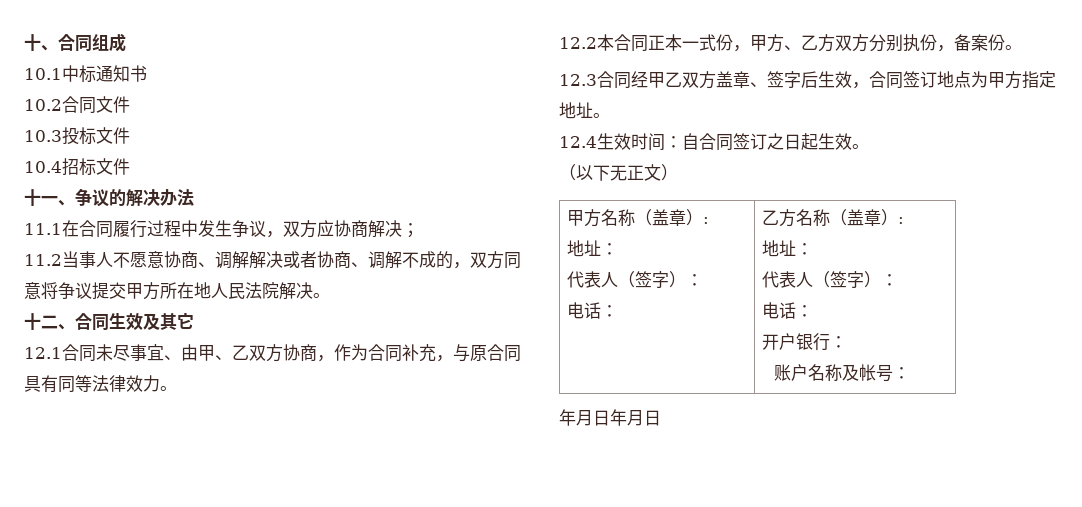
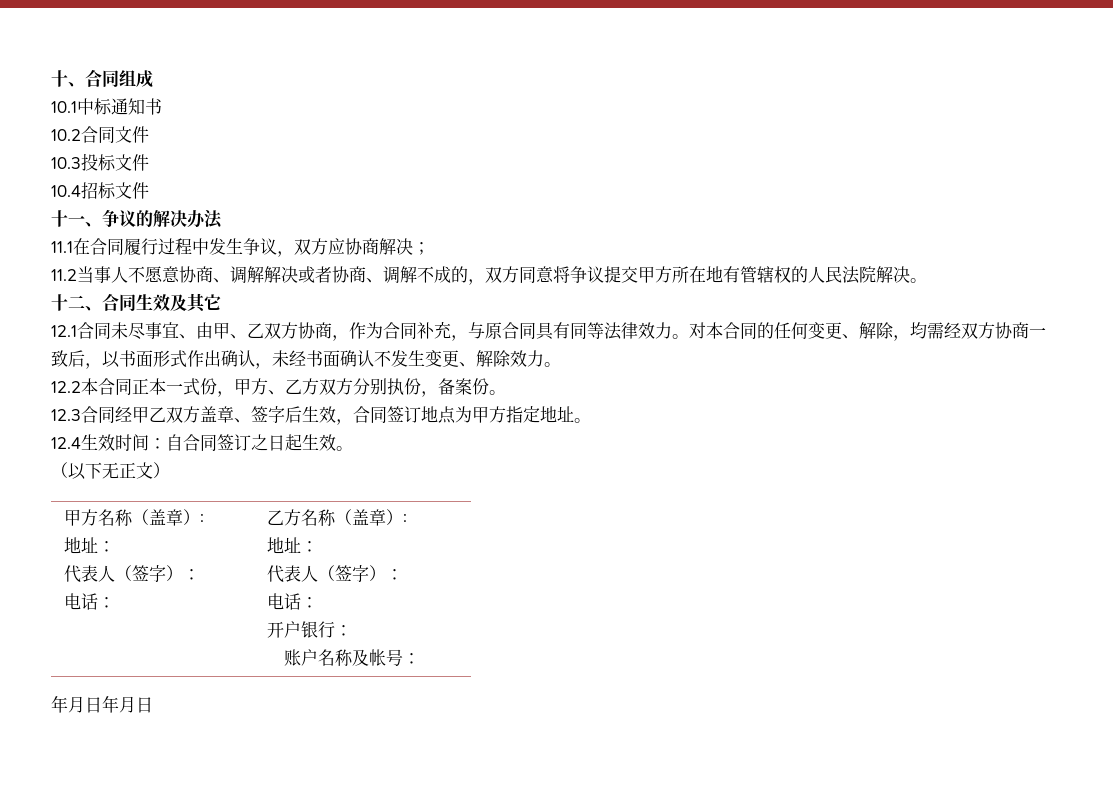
(211, 290) none -> [723,266,808,283] 有管辖权的
(177, 388) none -> [689,322,1046,341] [51,350,561,369] 对本合同的任何变更、解除，均需经双方协商一致后，以书面形式作出确认，未经书面确认不发生变更、解除效力。

